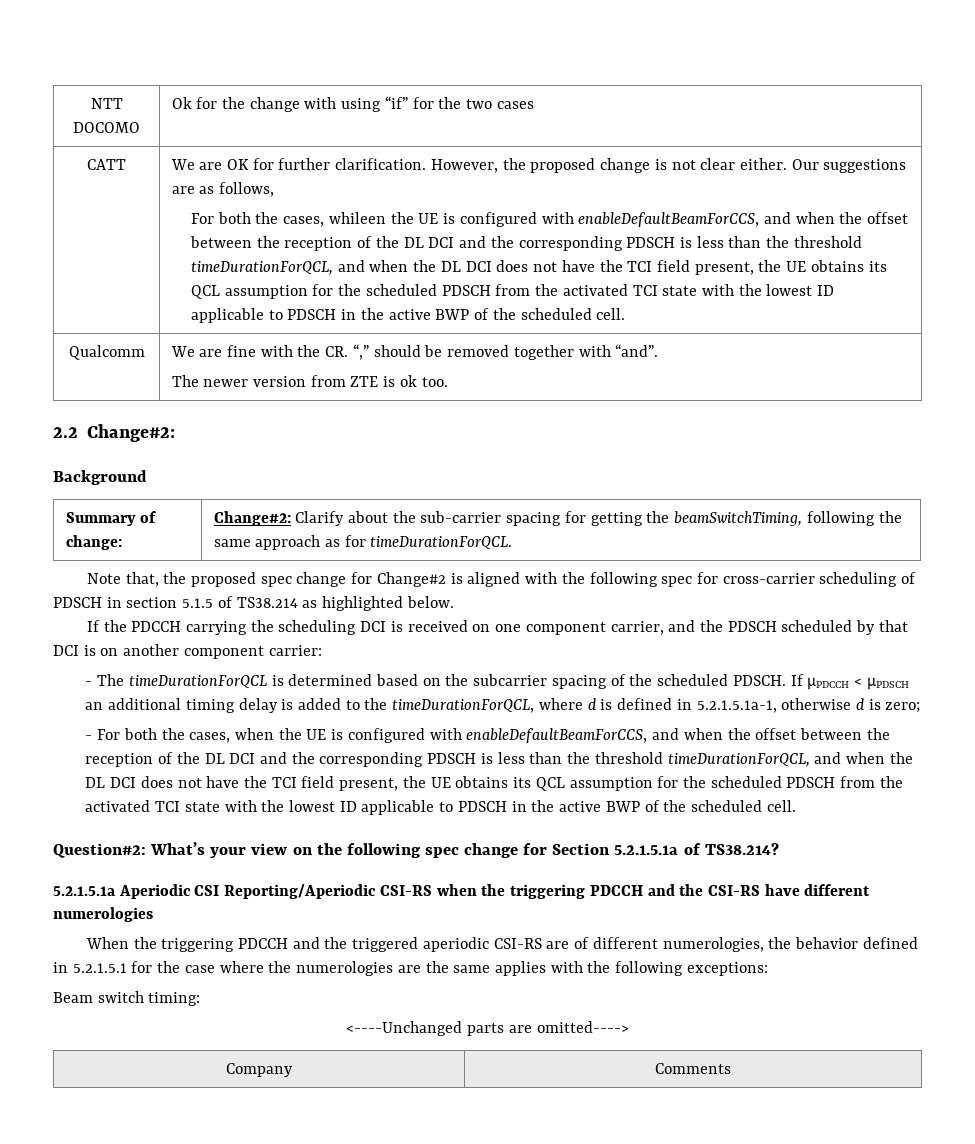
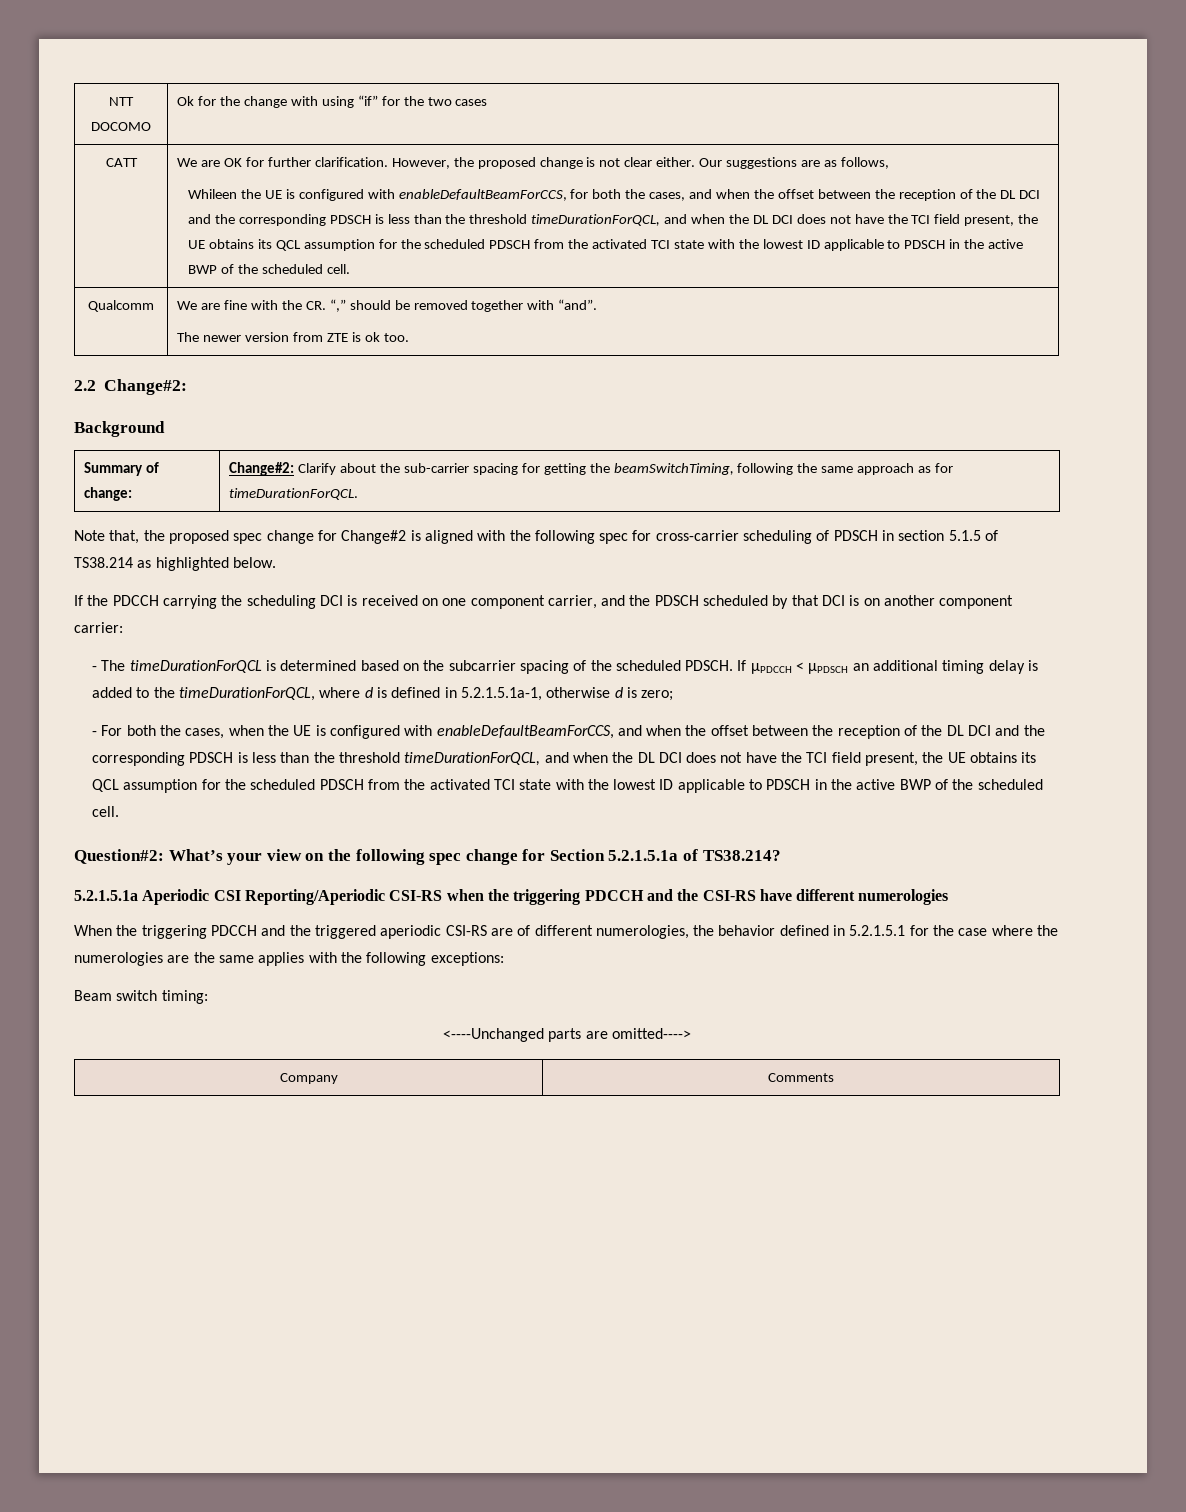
[190,212,760,227] For both the cases, whileen the UE is configured with enableDefaultBeamForCCS, -> [188,189,686,201] Whileen the UE is configured with enableDefaultBeamForCCS, for both the cases,

